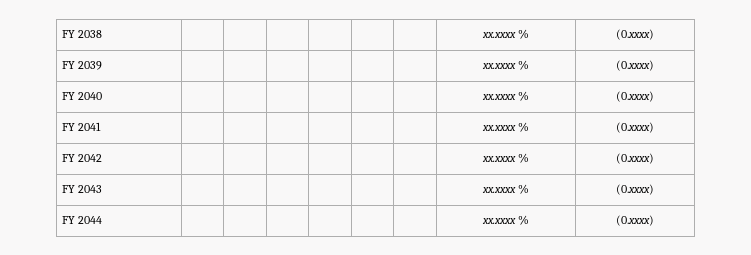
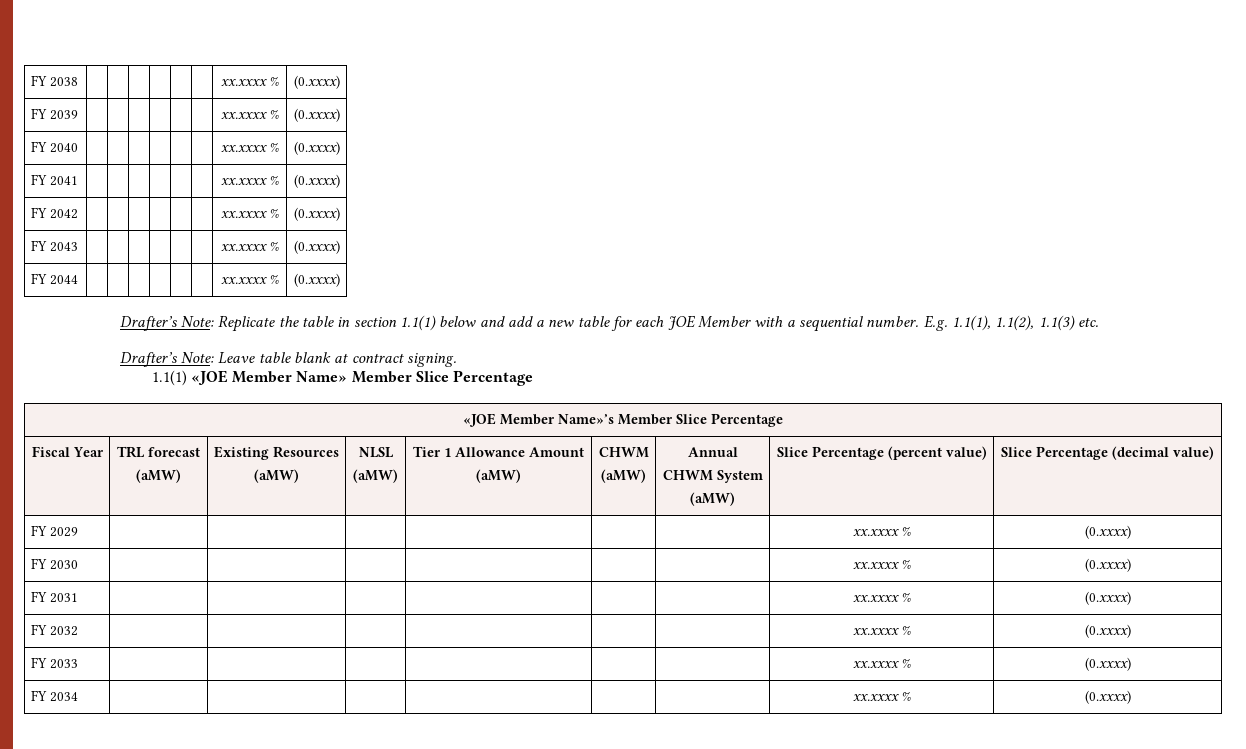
(654, 220) none -> [119,315,1099,332] [119,352,457,367] [151,370,534,386] [462,413,783,427] [31,446,104,457] [117,446,200,458] [136,469,181,483] [214,446,339,460] [254,469,299,483] [358,447,394,458] [352,469,398,483] [412,446,584,457] [475,469,521,483] [598,447,649,458] [601,469,646,483] [687,447,738,457] [662,470,763,483] [690,492,735,506] [776,446,987,460] [1001,446,1214,460] [30,525,78,537] [852,526,911,536] [1084,525,1131,539] [30,558,78,570] [852,559,911,569] [1084,558,1131,572] [30,591,78,603] [852,592,911,602] [1084,591,1131,605] [30,624,78,636] [852,625,911,635] [1084,624,1131,638] [30,657,78,669] [852,658,911,668] [1084,657,1131,671] [30,690,78,702] [852,691,911,701] [1084,690,1131,704] // Drafter’s Note: Replicate the table in section 1.1(1) below and add a new table for each JOE Member with a sequential number. E.g. 1.1(1), 1.1(2), 1.1(3) etc. // Drafter’s Note: Leave table blank at contract signing. // 1.1(1) «JOE Member Name» Member Slice Percentage // «JOE Member Name»’s Member Slice Percentage // Fiscal Year | TRL forecast // (aMW) | Existing Resources // (aMW) | NLSL // (aMW) | Tier 1 Allowance Amount // (aMW) | CHWM // (aMW) | Annual // CHWM System // (aMW) | Slice Percentage (percent value) | Slice Percentage (decimal value) // FY 2029 | | | | | | | xx.xxxx % | (0.xxxx) // FY 2030 | | | | | | | xx.xxxx % | (0.xxxx) // FY 2031 | | | | | | | xx.xxxx % | (0.xxxx) // FY 2032 | | | | | | | xx.xxxx % | (0.xxxx) // FY 2033 | | | | | | | xx.xxxx % | (0.xxxx) // FY 2034 | | | | | | | xx.xxxx % | (0.xxxx)

